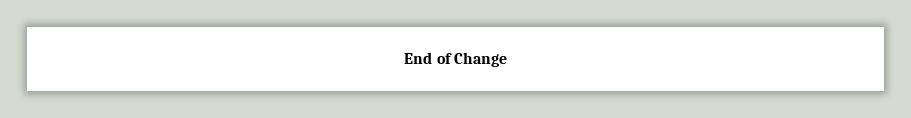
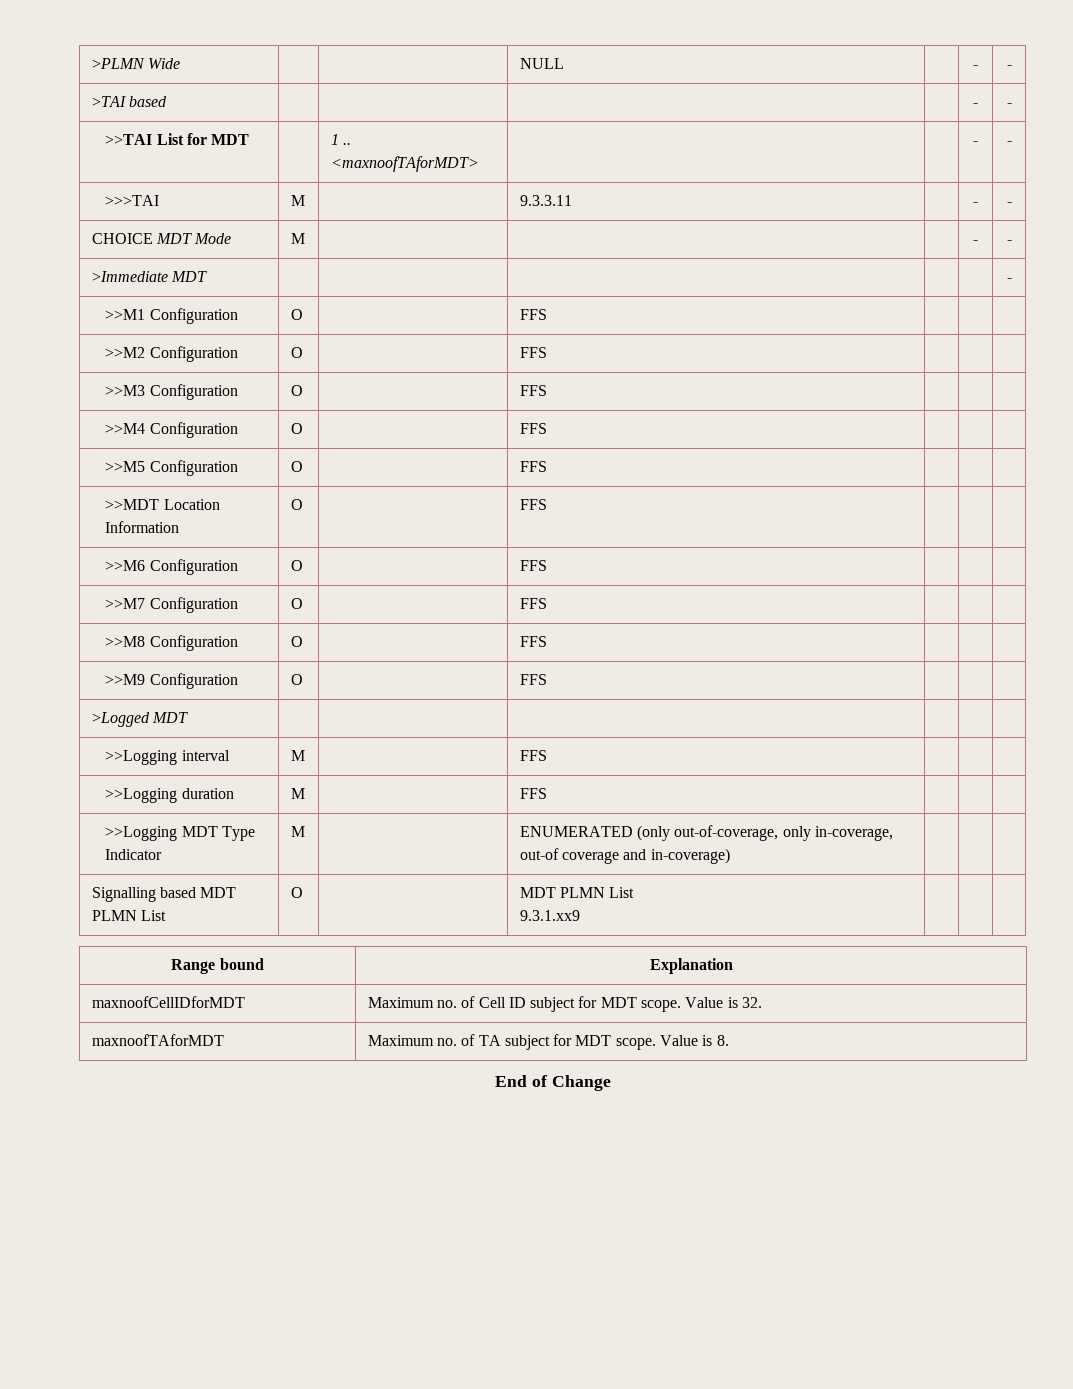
(404, 58) none -> [91,58,180,69] [519,58,564,69] [973,65,978,69] [1006,65,1012,69] [91,96,167,107] [973,103,978,107] [1006,103,1012,107] [105,133,250,145] [330,134,351,145] [330,156,479,172] [973,141,978,145] [1006,141,1012,145] [105,195,160,206] [290,195,305,206] [519,195,572,206] [973,202,978,206] [1006,202,1012,206] [91,233,232,244] [290,233,305,244] [973,240,978,244] [1006,240,1012,244] [91,271,207,282] [1006,278,1012,282] [105,308,238,324] [290,309,303,320] [519,309,547,320] [105,346,238,362] [290,347,303,358] [519,347,547,358] [105,384,238,400] [290,385,303,396] [519,385,547,396] [105,422,238,438] [290,423,303,434] [519,423,547,434] [105,460,238,476] [290,461,303,472] [519,461,547,472] [105,499,220,510] [105,521,180,533] [290,499,303,510] [519,499,547,510] [105,559,238,575] [290,560,303,571] [519,560,547,571] [105,597,238,613] [290,598,303,609] [519,598,547,609] [105,635,238,651] [290,636,303,647] [519,636,547,647] [105,673,238,689] [290,674,303,685] [519,674,547,685] [91,712,188,727] [105,750,230,765] [290,750,305,761] [519,750,547,761] [105,788,234,803] [290,788,305,799] [519,788,547,799] [105,826,255,841] [105,849,163,860] [290,826,305,837] [519,825,893,841] [519,848,730,864] [91,887,237,902] [91,910,166,921] [290,887,303,898] [519,887,635,898] [519,910,580,921] [171,958,264,974] [649,958,733,974] [91,996,245,1008] [367,996,763,1012] [91,1034,224,1046] [367,1034,729,1050] >PLMN Wide | | | NULL | | - | - // >TAI based | | | | | - | - // >>TAI List for MDT | | 1 .. <maxnoofTAforMDT> | | | - | - // >>>TAI | M | | 9.3.3.11 | | - | - // CHOICE MDT Mode | M | | | | - | - // >Immediate MDT | | | | | | - // >>M1 Configuration | O | | FFS | | | // >>M2 Configuration | O | | FFS | | | // >>M3 Configuration | O | | FFS | | | // >>M4 Configuration | O | | FFS | | | // >>M5 Configuration | O | | FFS | | | // >>MDT Location Information | O | | FFS | | | // >>M6 Configuration | O | | FFS | | | // >>M7 Configuration | O | | FFS | | | // >>M8 Configuration | O | | FFS | | | // >>M9 Configuration | O | | FFS | | | // >Logged MDT | | | | | | // >>Logging interval | M | | FFS | | | // >>Logging duration | M | | FFS | | | // >>Logging MDT Type Indicator | M | | ENUMERATED (only out-of-coverage, only in-coverage, out-of coverage and in-coverage) | | | // Signalling based MDT PLMN List | O | | MDT PLMN List // 9.3.1.xx9 | | | // Range bound | Explanation // maxnoofCellIDforMDT | Maximum no. of Cell ID subject for MDT scope. Value is 32. // maxnoofTAforMDT | Maximum no. of TA subject for MDT scope. Value is 8. //

